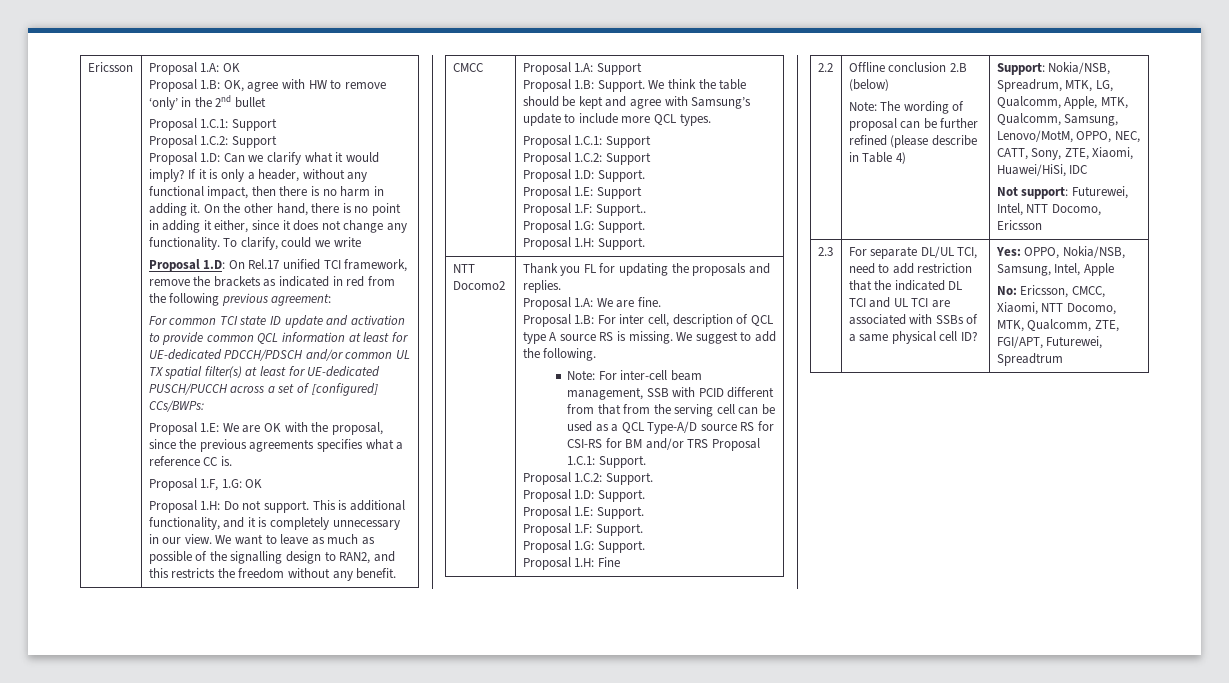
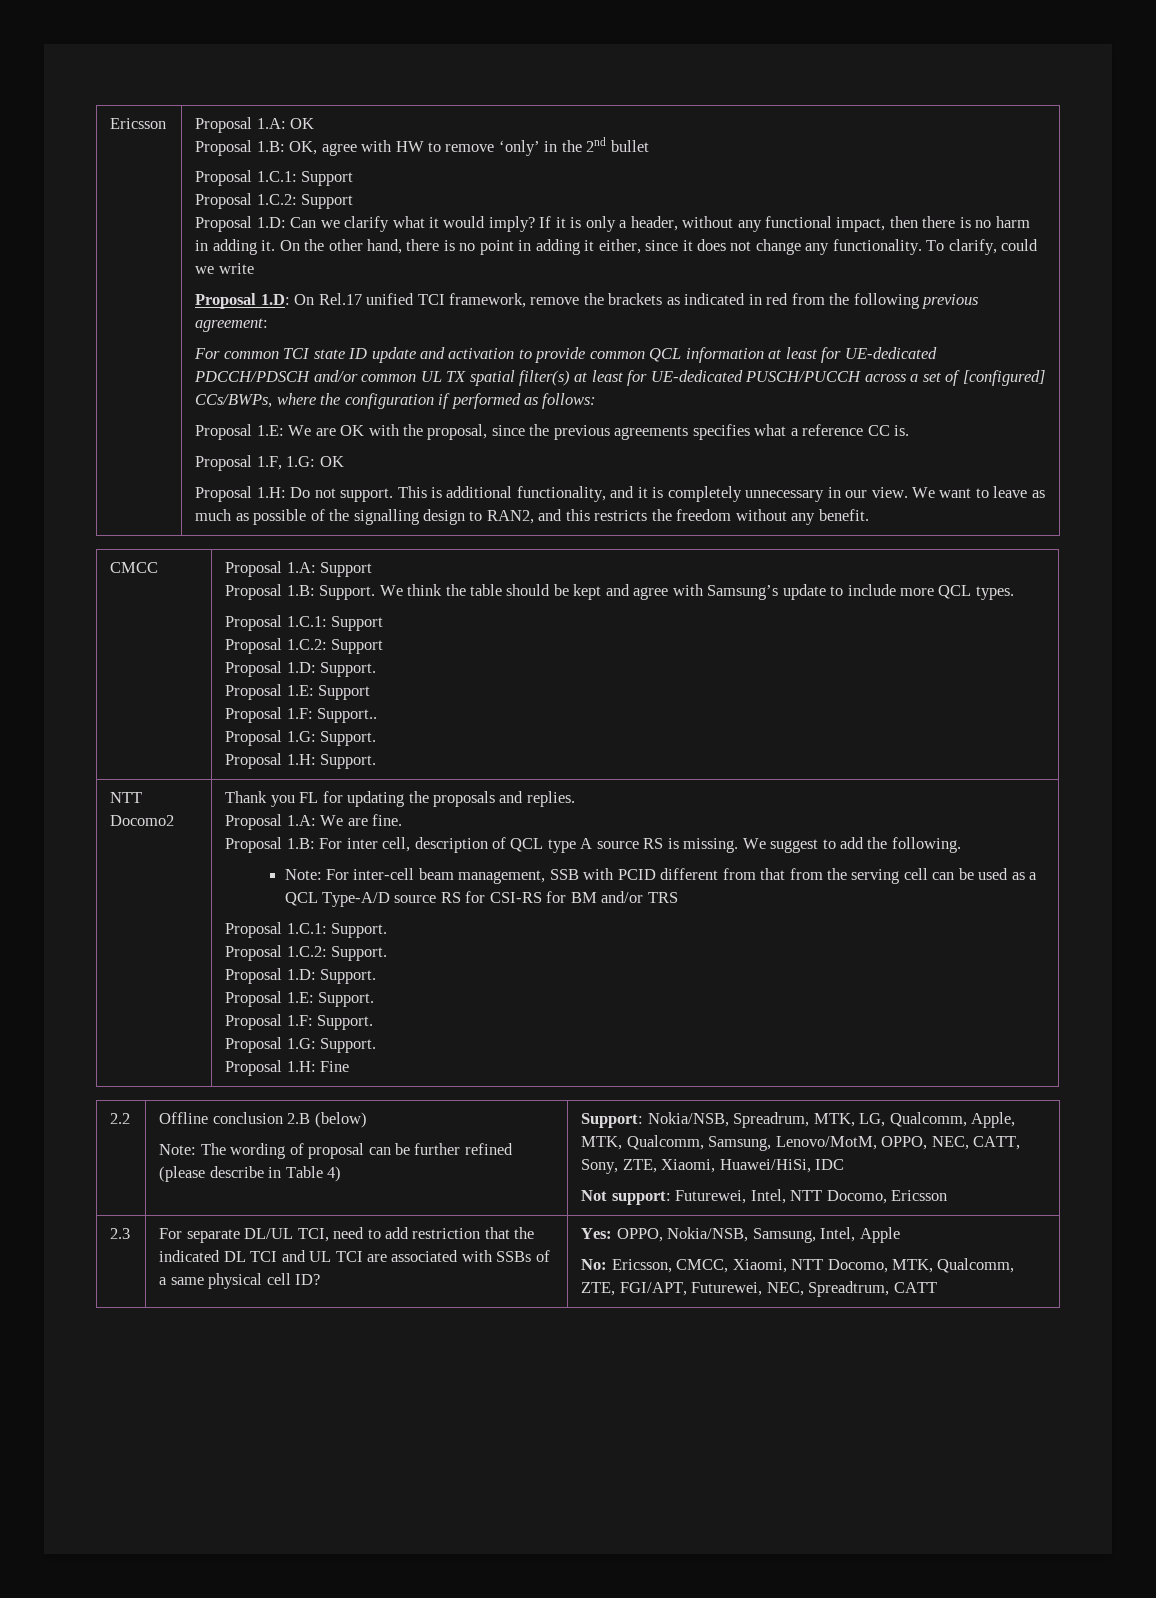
[148,400,204,412] CCs/BWPs: -> [195,393,597,409] CCs/BWPs, where the configuration if performed as follows:
(709, 443) none -> (678, 897) //
[996,353,1063,366] Spreadtrum -> [766,1281,937,1297] NEC, Spreadtrum, CATT

